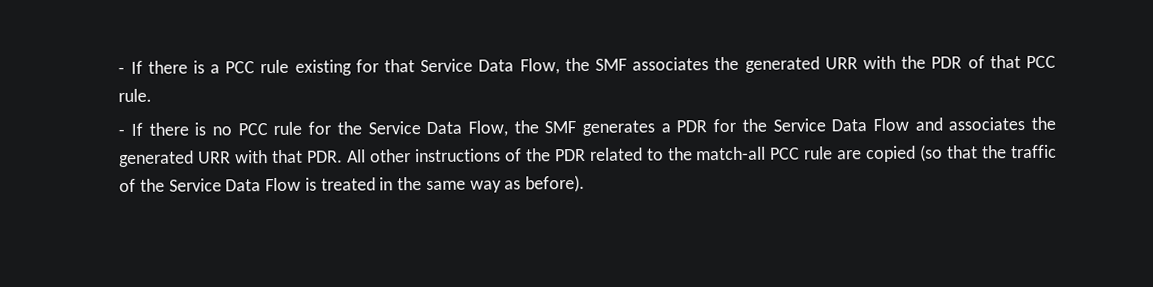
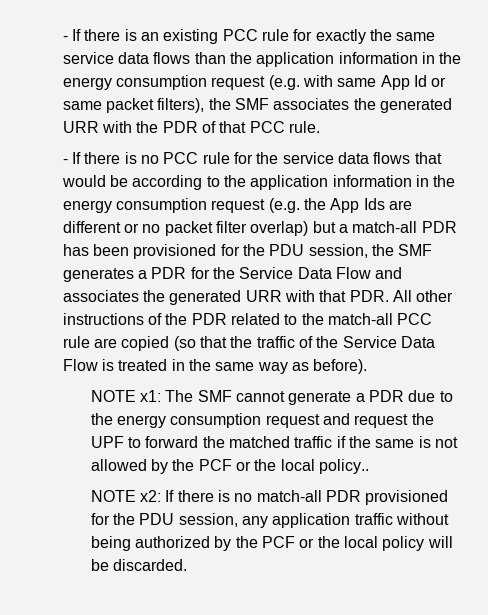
[118,58,560,76] - If there is a PCC rule existing for that Service Data Flow, -> [62,29,436,44] [62,52,462,67] [62,75,447,90] [62,98,205,113] - If there is an existing PCC rule for exactly the same service data flows than the application information in the energy consumption request (e.g. with same App Id or same packet filters),
[367,120,508,137] Service Data Flow, -> [282,152,442,164] [61,175,456,190] [62,198,413,213] [62,221,457,236] [62,244,368,259] service data flows that would be according to the application information in the energy consumption request (e.g. the App Ids are different or no packet filter overlap) but a match-all PDR has been provisioned for the PDU session,
(585, 183) none -> [90,390,453,405] [90,413,434,428] [90,436,458,448] [90,459,369,474] [90,490,449,505] [90,513,449,528] [90,536,453,551] [90,559,187,571] // NOTE x1: The SMF cannot generate a PDR due to the energy consumption request and request the UPF to forward the matched traffic if the same is not allowed by the PCF or the local policy.. // NOTE x2: If there is no match-all PDR provisioned for the PDU session, any application traffic without being authorized by the PCF or the local policy will be discarded.

